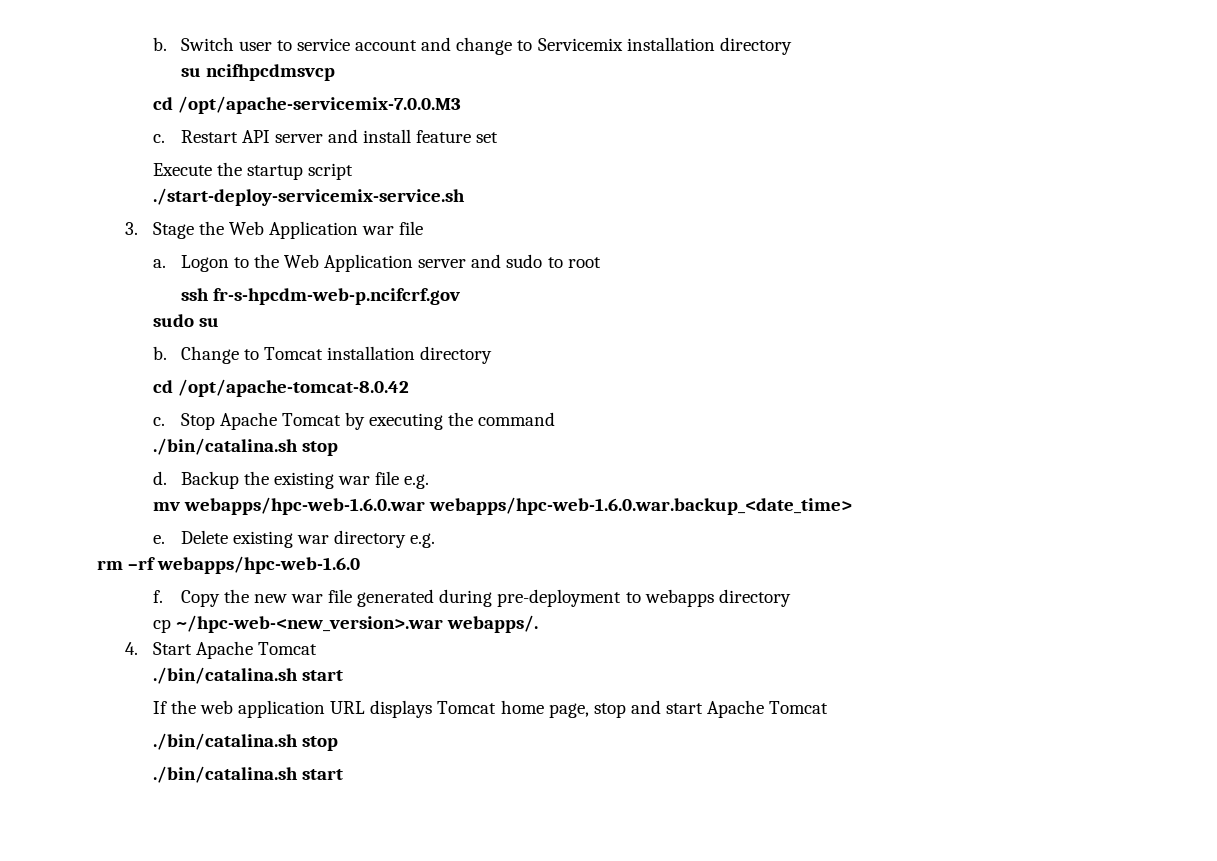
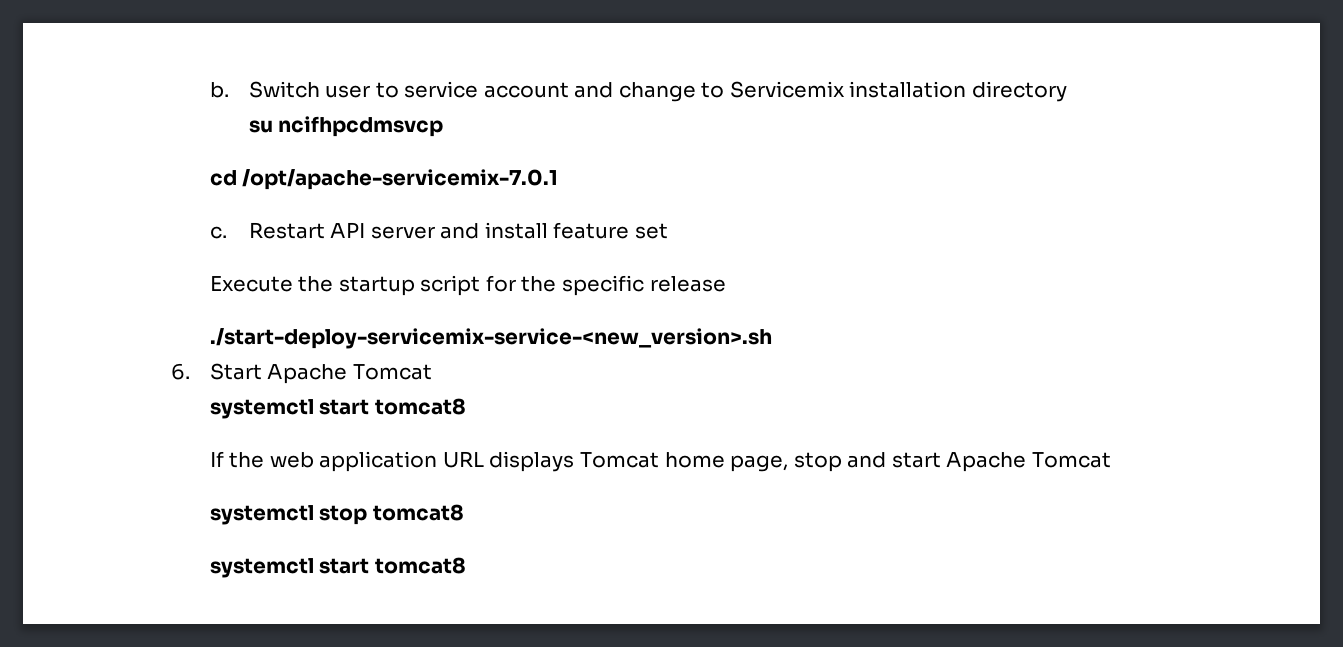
[177,96,461,114] /opt/apache-servicemix-7.0.0.M3 -> [242,169,559,190] /opt/apache-servicemix-7.0.1
[152,188,465,206] [124,221,424,239] [152,254,601,272] [180,288,460,305] [152,314,219,327] [152,346,493,364] [152,379,409,397] [152,412,556,430] [152,438,338,456] [152,471,430,489] [152,497,852,515] [152,530,436,548] [97,556,361,574] [152,589,791,607] [152,615,538,633] [124,642,138,655] // ./start-deploy-servicemix-service.sh // 3. Stage the Web Application war file // a. Logon to the Web Application server and sudo to root // ssh fr-s-hpcdm-web-p.ncifcrf.gov // sudo su // b. Change to Tomcat installation directory // cd /opt/apache-tomcat-8.0.42 // c. Stop Apache Tomcat by executing the command // ./bin/catalina.sh stop // d. Backup the existing war file e.g. // mv webapps/hpc-web-1.6.0.war webapps/hpc-web-1.6.0.war.backup_<date_time> // e. Delete existing war directory e.g. // rm –rf webapps/hpc-web-1.6.0 // f. Copy the new war file generated during pre-deployment to webapps directory // cp ~/hpc-web-<new_version>.war webapps/. // 4. -> [485,275,726,296] [209,328,772,349] [170,363,190,380] for the specific release // ./start-deploy-servicemix-service-<new_version>.sh // 6.
[152,667,343,684] ./bin/catalina.sh start -> [209,398,466,419] systemctl start tomcat8
[152,733,338,751] [152,766,343,783] ./bin/catalina.sh stop // ./bin/catalina.sh start -> [209,504,464,525] [209,557,466,578] systemctl stop tomcat8 // systemctl start tomcat8

